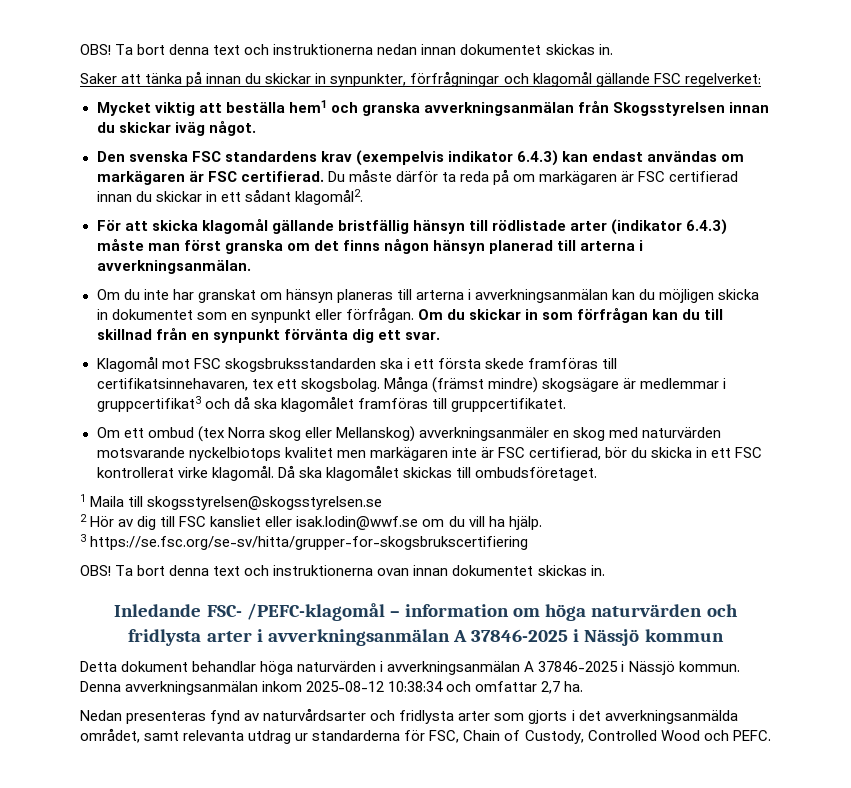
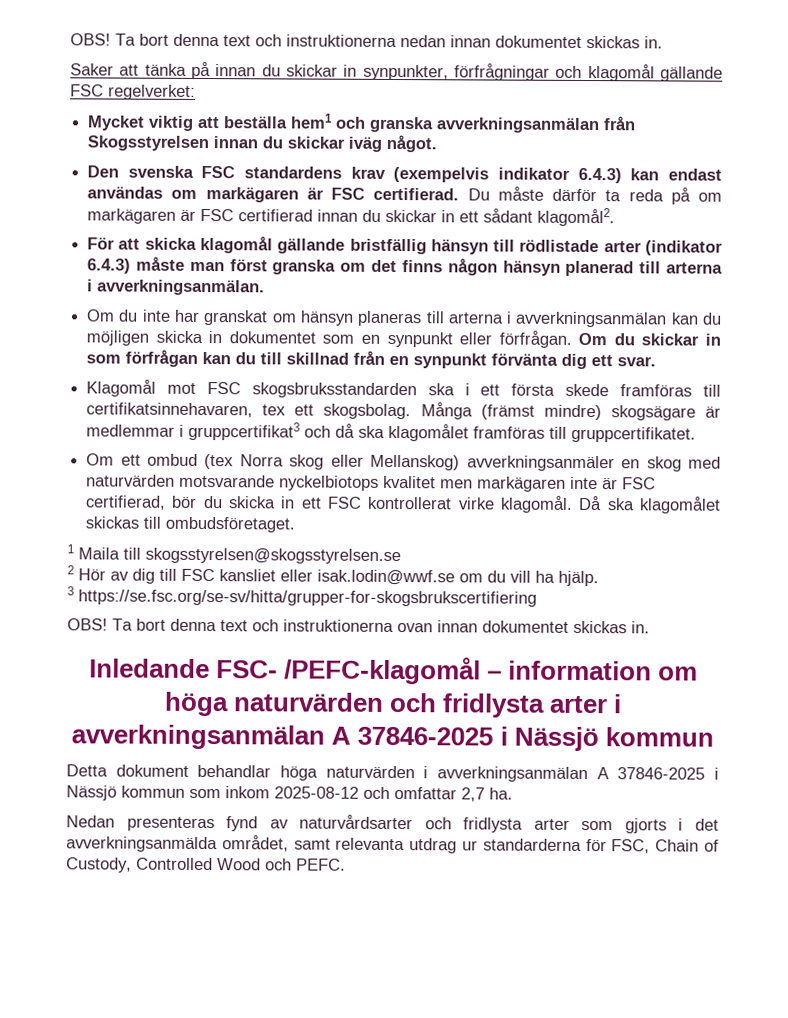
[678,661,740,672] [80,681,259,695] kommun. Denna avverkningsanmälan -> [121,785,221,799] kommun som
[388,681,444,692] 10:38:34 -> (359, 792) none

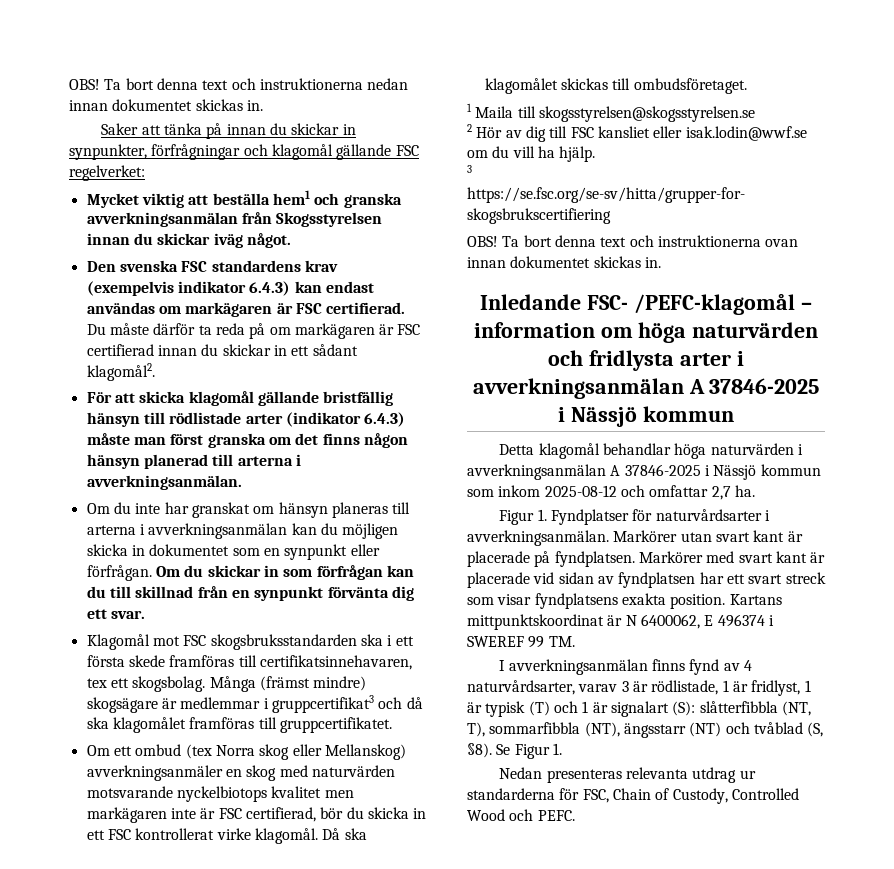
[115,764,189,777] dokument -> [538,443,600,459] klagomål
[66,814,719,834] [66,835,331,853] Nedan presenteras fynd av naturvårdsarter och fridlysta arter som gjorts i det avverkningsanmälda området, samt -> [499,509,770,525] [467,530,803,546] [467,551,826,567] [467,572,826,588] [467,593,782,609] [467,614,774,630] [467,636,575,648] [499,659,752,675] [467,680,811,696] [467,701,811,717] [467,722,824,738] [467,743,562,759] [499,767,622,783] Figur 1. Fyndplatser för naturvårdsarter i avverkningsanmälan. Markörer utan svart kant är placerade på fyndplatsen. Markörer med svart kant är placerade vid sidan av fyndplatsen har ett svart streck som visar fyndplatsens exakta position. Kartans mittpunktskoordinat är N 6400062, E 496374 i SWEREF 99 TM. // I avverkningsanmälan finns fynd av 4 naturvårdsarter, varav 3 är rödlistade, 1 är fridlyst, 1 är typisk (T) och 1 är signalart (S): slåtterfibbla (NT, T), sommarfibbla (NT), ängsstarr (NT) och tvåblad (S, §8). Se Figur 1. // Nedan presenteras

